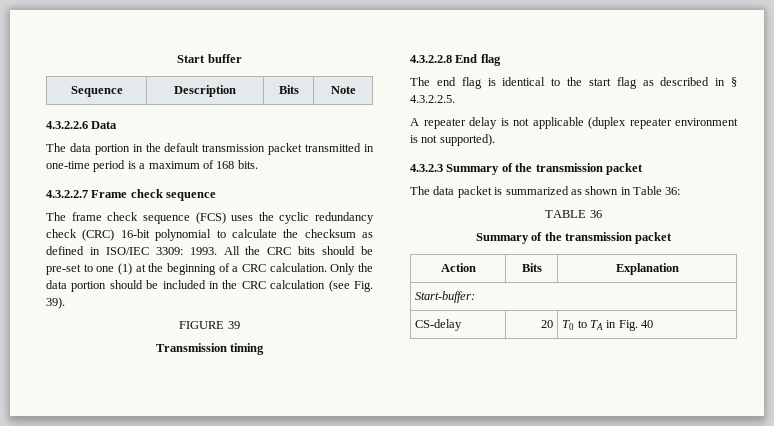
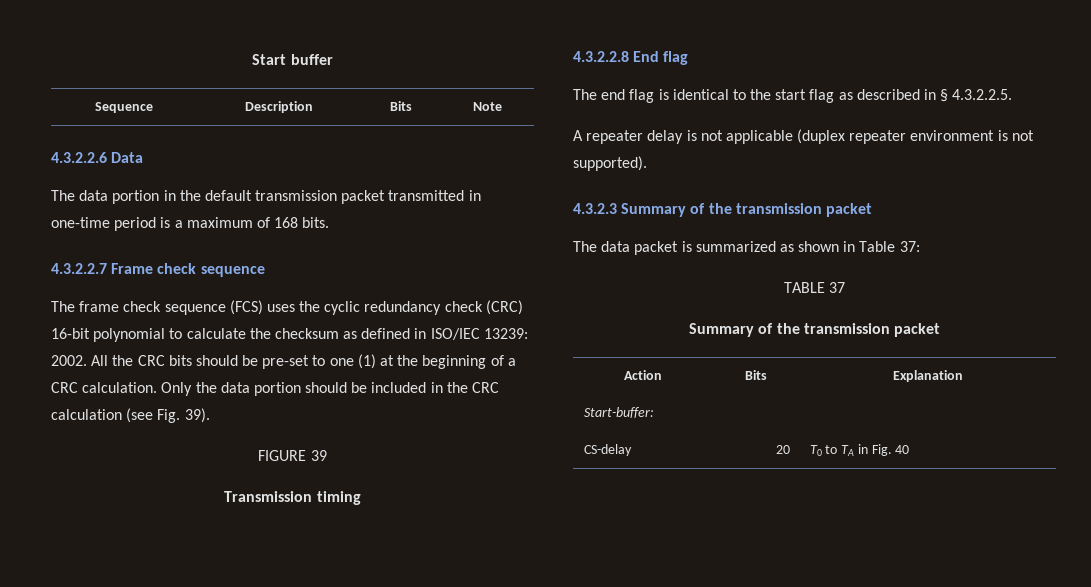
[155,247,217,255] 3309: 1993. -> [483,328,528,339] [51,355,87,366] 13239: 2002.
[665,187,681,195] 36: -> [899,241,920,252] 37:
[589,210,602,218] 36 -> [829,282,846,293] 37

